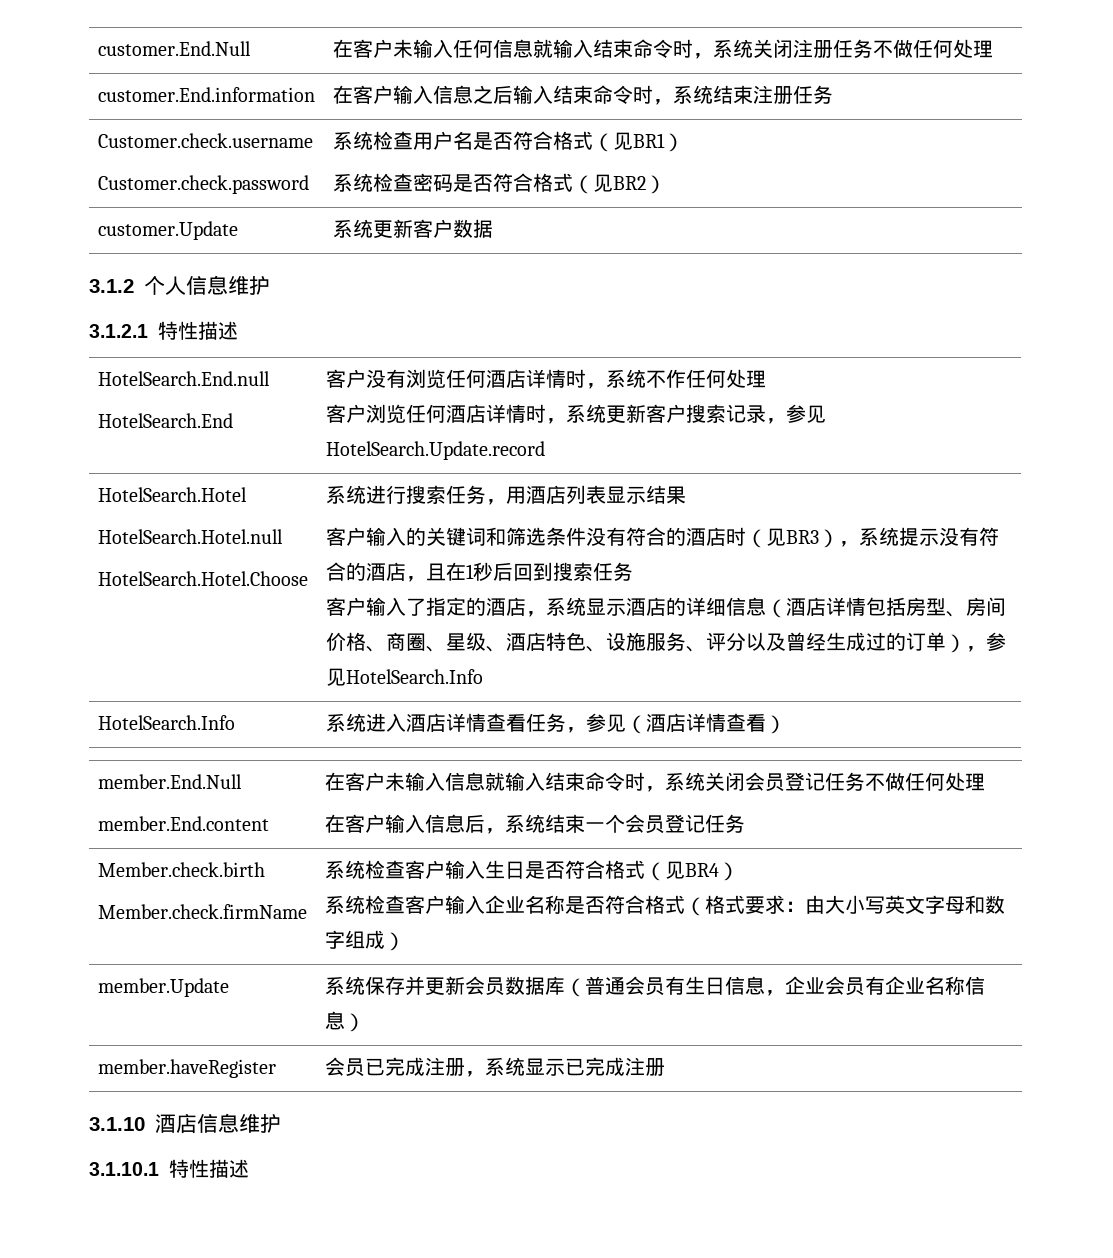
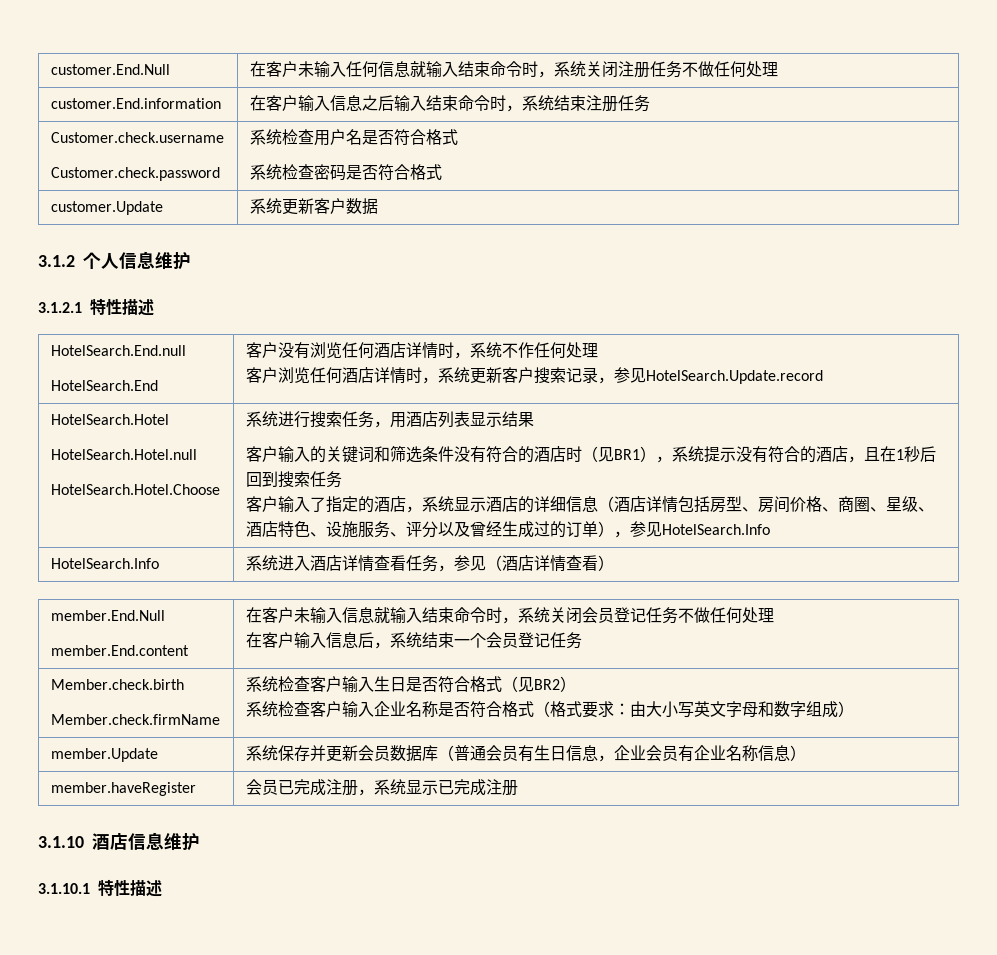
[592,132,684,152] （见BR1） -> (458, 137) none
[572,174,666,194] （见BR2） -> (442, 172) none
[785,530,819,544] BR3 -> [613,449,640,460] BR1
[684,863,719,877] BR4 -> [533,679,560,690] BR2

